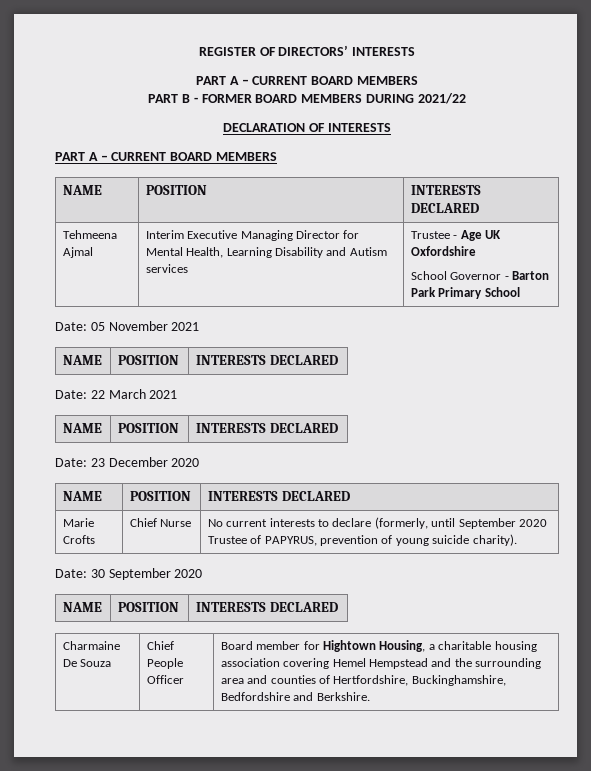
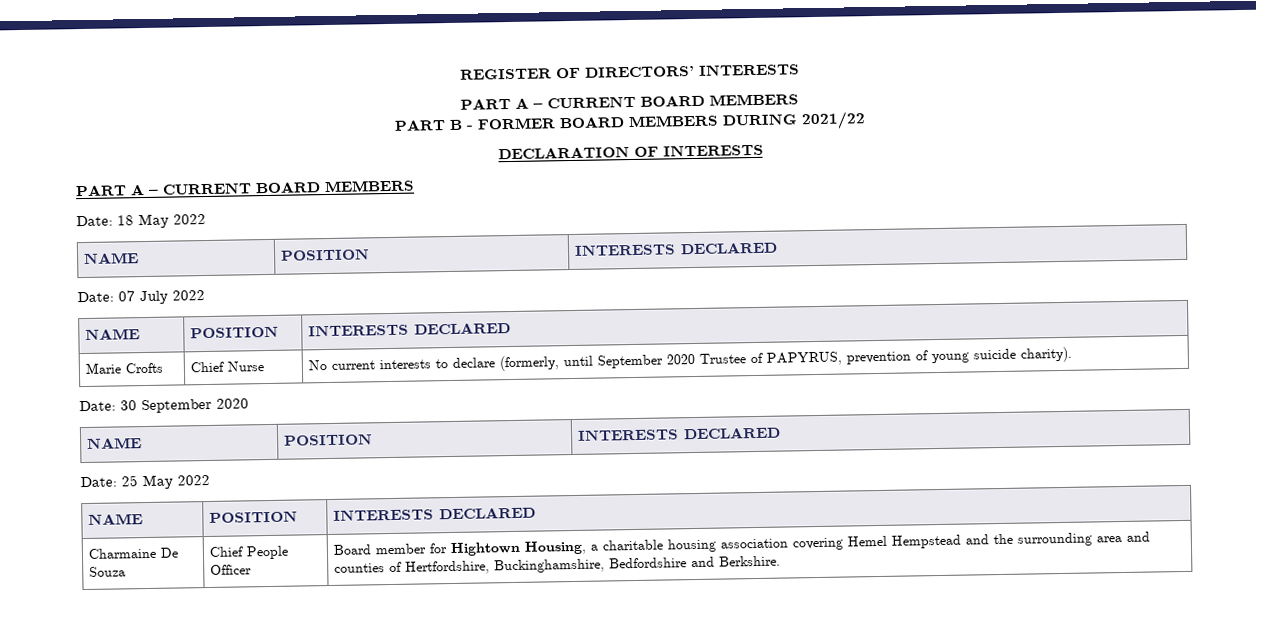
[62,185,102,195] [145,185,207,195] [410,185,481,195] [410,203,479,213] [62,230,117,239] [62,247,93,258] [145,230,360,241] [145,247,387,258] [145,264,188,273] [410,230,501,241] [410,246,476,256] [410,271,549,280] [410,287,520,299] [55,321,200,331] [62,355,102,365] [117,355,179,365] [195,355,338,365] [55,389,178,399] [62,423,102,433] [117,423,179,433] [195,423,338,433] [55,457,200,467] // NAME | POSITION | INTERESTS DECLARED // Tehmeena Ajmal | Interim Executive Managing Director for Mental Health, Learning Disability and Autism services | Trustee - Age UK Oxfordshire // School Governor - Barton Park Primary School // Date: 05 November 2021 // NAME | POSITION | INTERESTS DECLARED // Date: 22 March 2021 // NAME | POSITION | INTERESTS DECLARED // Date: 23 December 2020 -> [76,213,206,229] [84,252,140,264] [280,248,371,261] [574,241,779,256] [77,290,205,305] // Date: 18 May 2022 // NAME | POSITION | INTERESTS DECLARED // Date: 07 July 2022
(338, 607) none -> [80,474,210,490] [88,513,144,525] [209,510,299,523] [333,506,537,521] // Date: 25 May 2022 // NAME | POSITION | INTERESTS DECLARED

